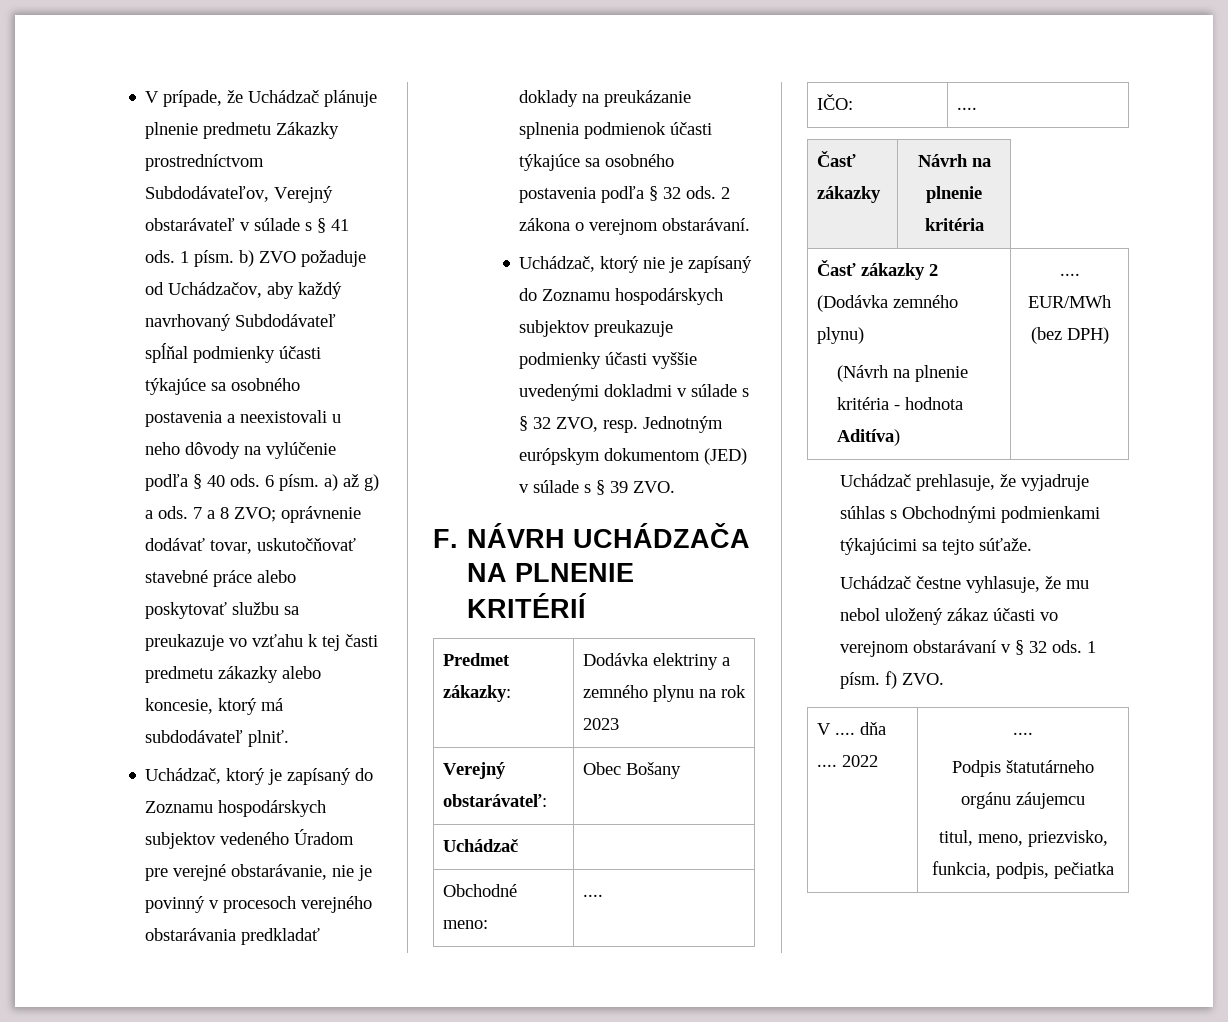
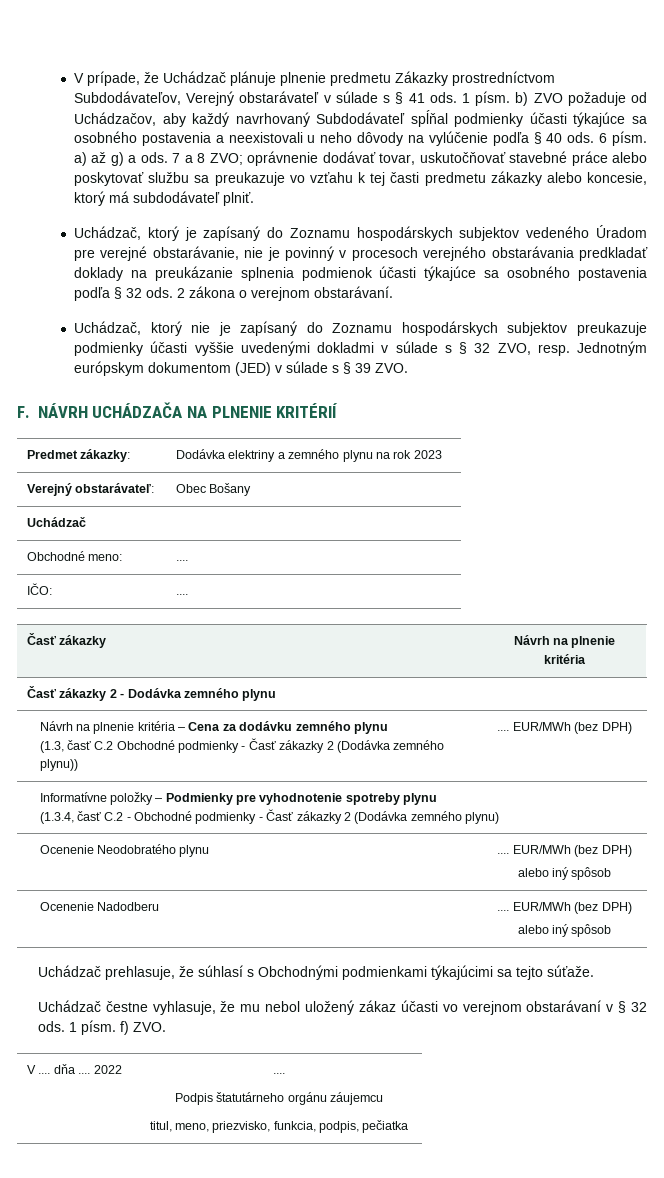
[816,295,958,312] [816,327,864,344] [836,365,968,382] [836,397,963,410] [836,429,900,446] [1059,273,1080,276] [1028,295,1111,308] [1030,327,1109,344] (Dodávka zemného plynu) // (Návrh na plnenie kritéria - hodnota Aditíva) | .... EUR/MWh (bez DPH) -> [120,688,277,701] [39,721,388,734] [39,738,445,753] [39,759,78,771] [497,722,632,734] [39,792,438,805] [39,809,500,824] [39,844,210,857] [497,845,632,857] [517,867,612,880] [39,902,159,911] [497,902,632,914] [517,924,612,937] - Dodávka zemného plynu // Návrh na plnenie kritéria – Cena za dodávku zemného plynu // (1.3, časť C.2 Obchodné podmienky - Časť zákazky 2 (Dodávka zemného plynu)) | .... EUR/MWh (bez DPH) // Informatívne položky – Podmienky pre vyhodnotenie spotreby plynu // (1.3.4, časť C.2 - Obchodné podmienky - Časť zákazky 2 (Dodávka zemného plynu) // Ocenenie Neodobratého plynu | .... EUR/MWh (bez DPH) // alebo iný spôsob // Ocenenie Nadodberu | .... EUR/MWh (bez DPH) // alebo iný spôsob
[1021,474,1090,491] [840,506,886,519] vyjadruje súhlas -> [197,965,243,977] súhlasí

